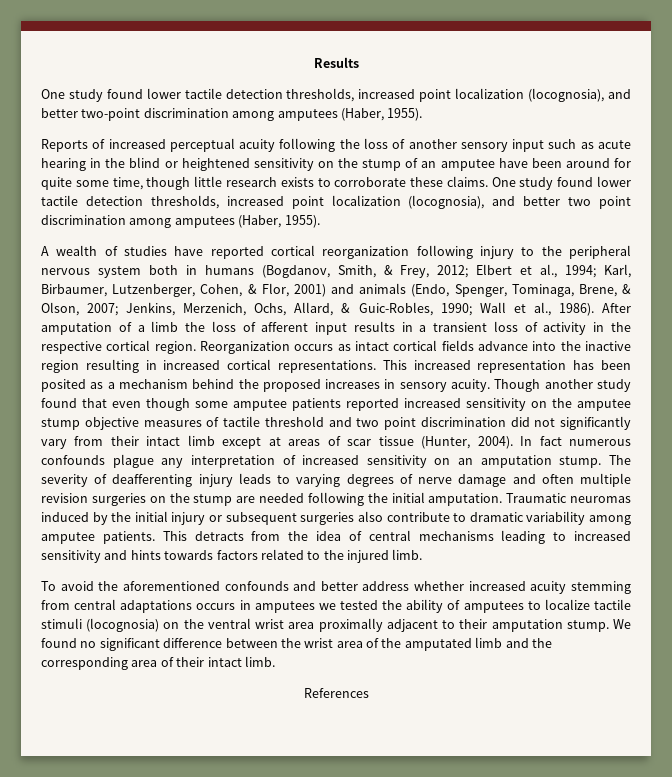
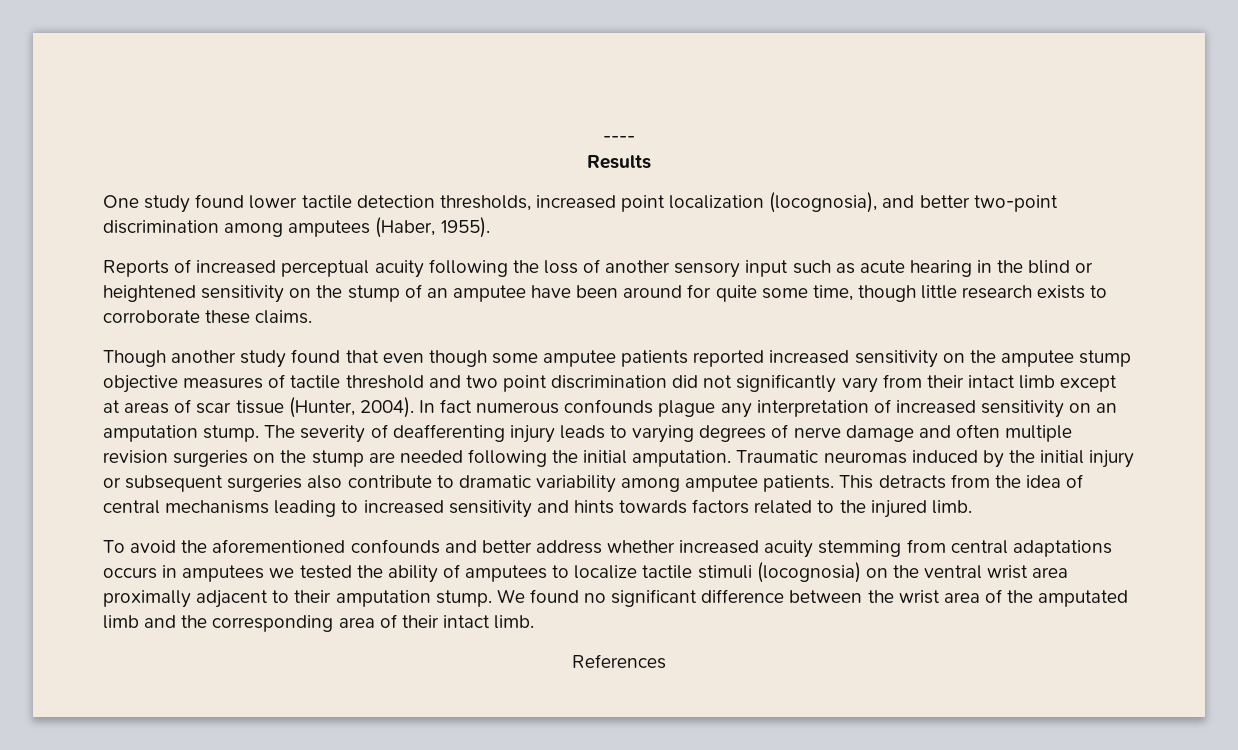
(313, 62) none -> [603,136,635,143] ---- //
[491,176,631,190] [41,195,631,209] [41,215,320,228] [41,245,631,259] [41,264,632,278] [41,283,631,297] [41,302,632,316] [41,321,631,335] [41,340,631,354] [41,359,631,373] [41,379,491,392] One study found lower tactile detection thresholds, increased point localization (locognosia), and better two point discrimination among amputees (Haber, 1955). // A wealth of studies have reported cortical reorganization following injury to the peripheral nervous system both in humans (Bogdanov, Smith, & Frey, 2012; Elbert et al., 1994; Karl, Birbaumer, Lutzenberger, Cohen, & Flor, 2001) and animals (Endo, Spenger, Tominaga, Brene, & Olson, 2007; Jenkins, Merzenich, Ochs, Allard, & Guic-Robles, 1990; Wall et al., 1986). After amputation of a limb the loss of afferent input results in a transient loss of activity in the respective cortical region. Reorganization occurs as intact cortical fields advance into the inactive region resulting in increased cortical representations. This increased representation has been posited as a mechanism behind the proposed increases in sensory acuity. -> (313, 317) //

